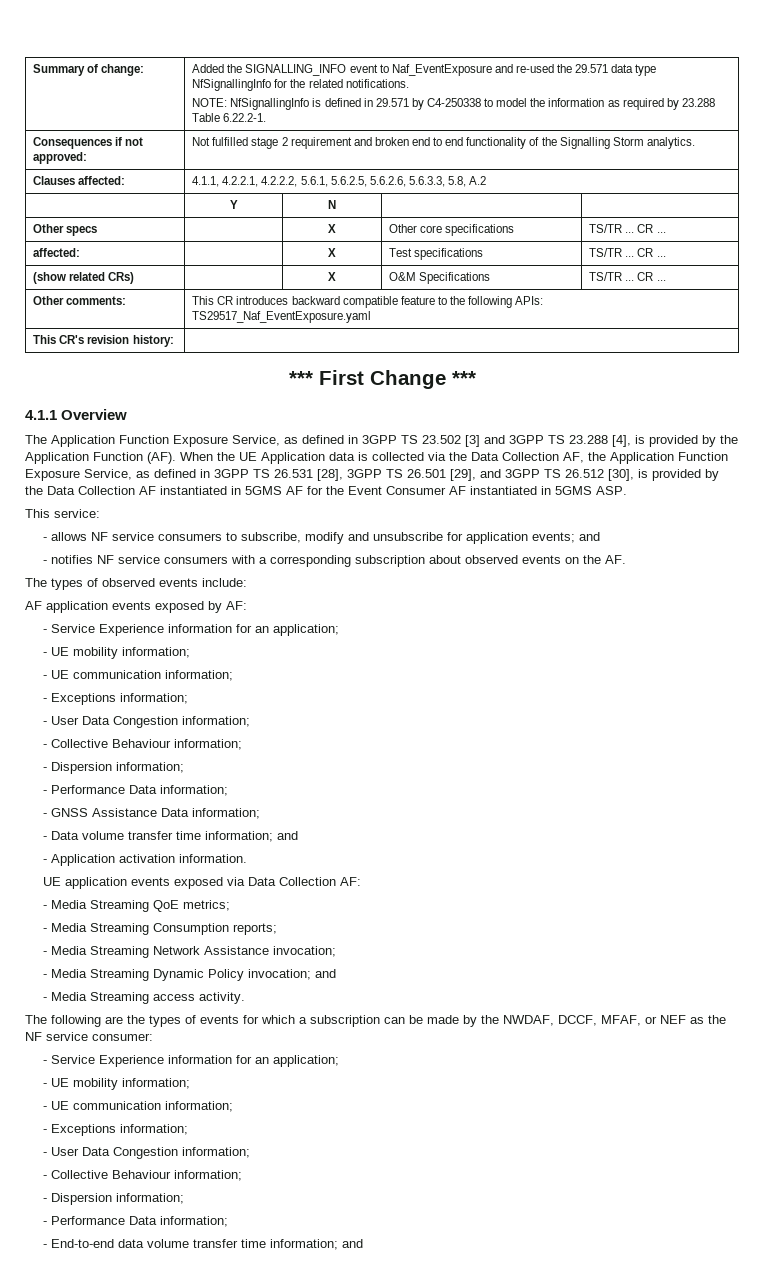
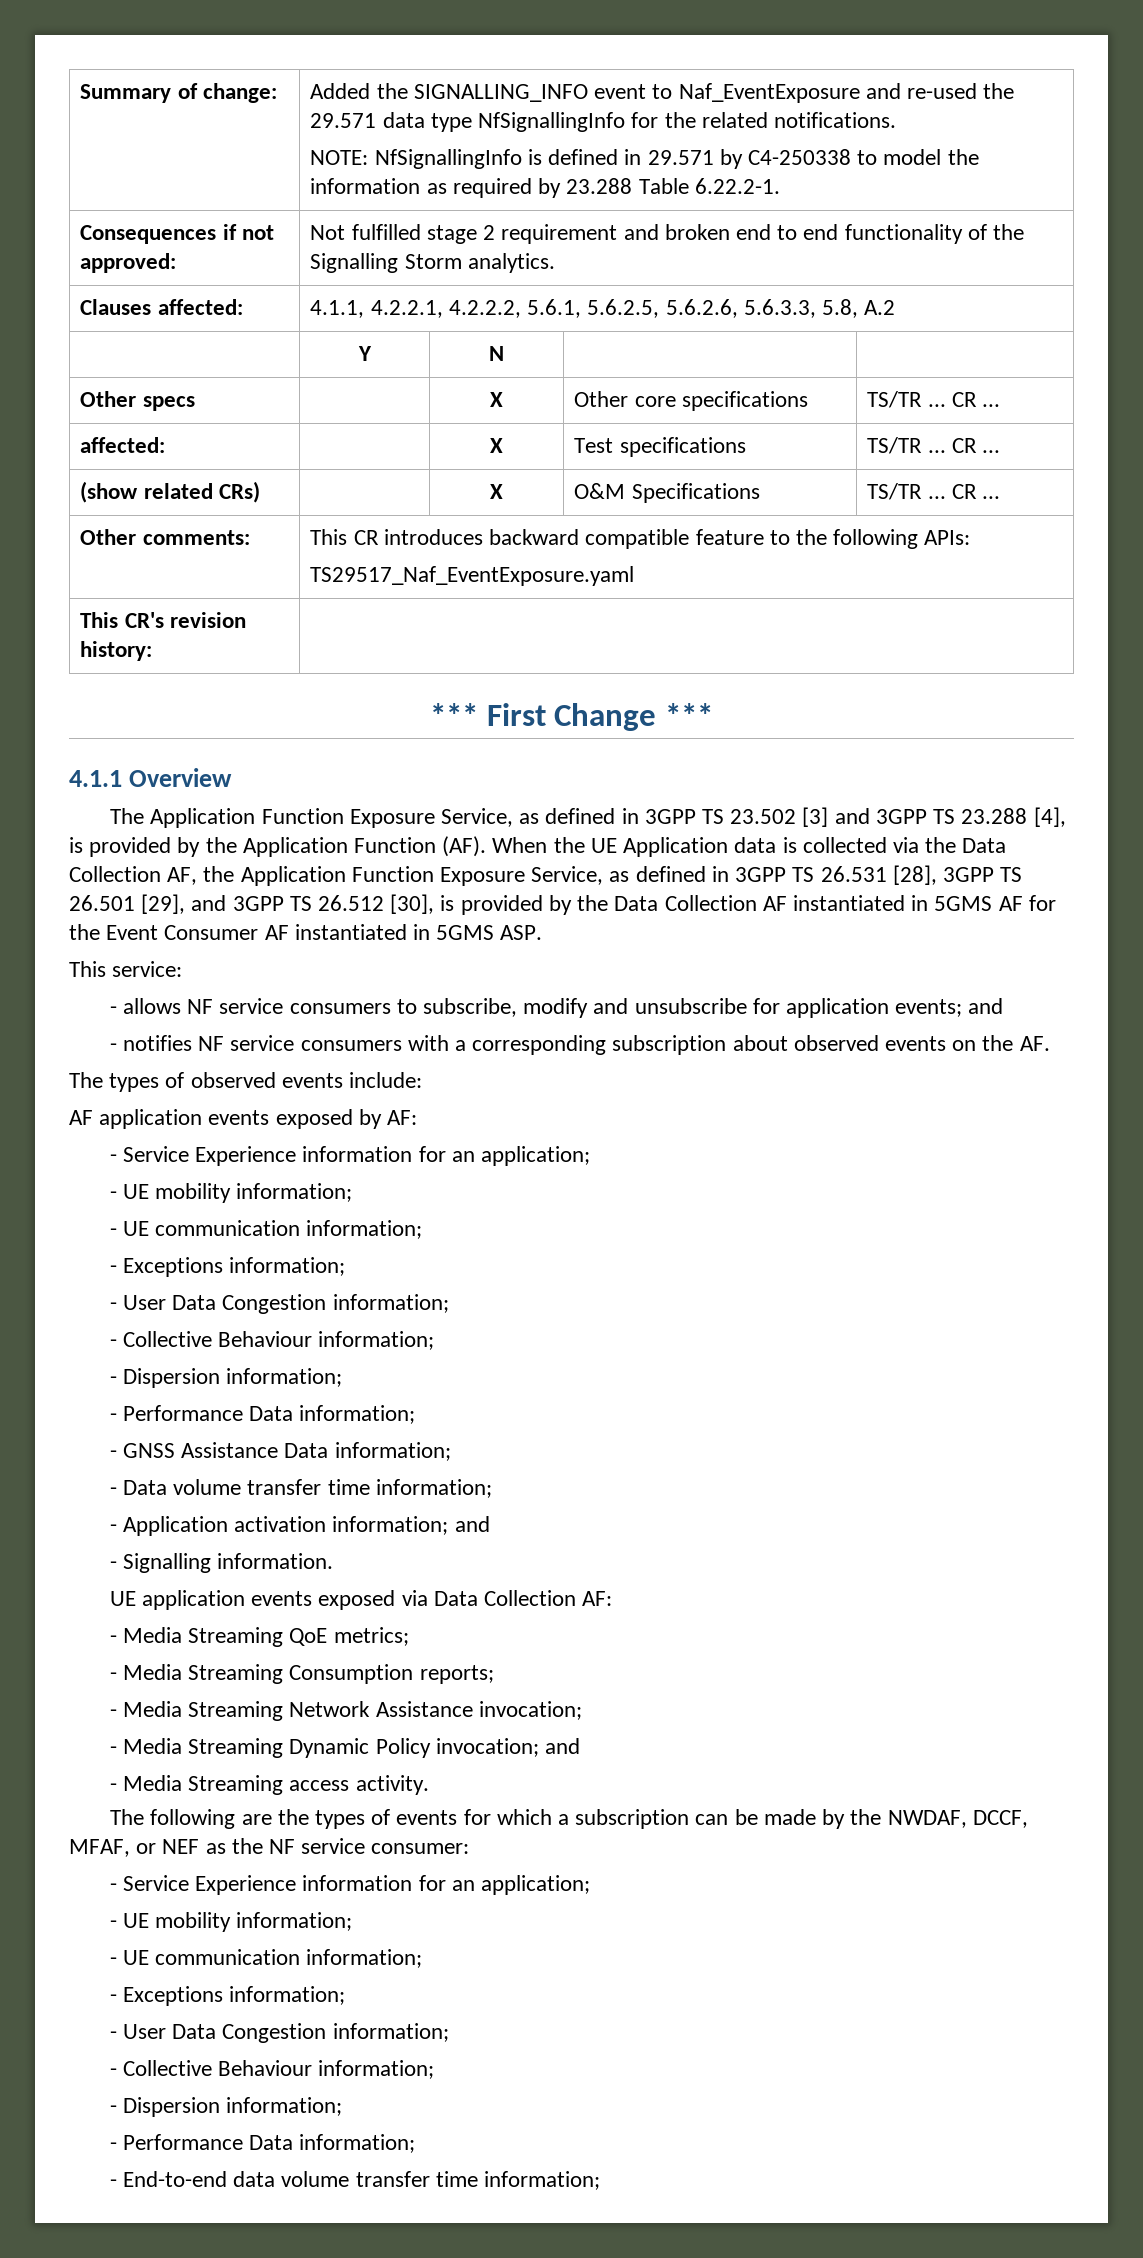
[276,831,298,840] and -> (492, 1488) none
(175, 858) none -> [332,1516,490,1535] [109,1553,211,1573] information; and // - Signalling
[341,1239,363,1248] and -> (600, 2180) none

